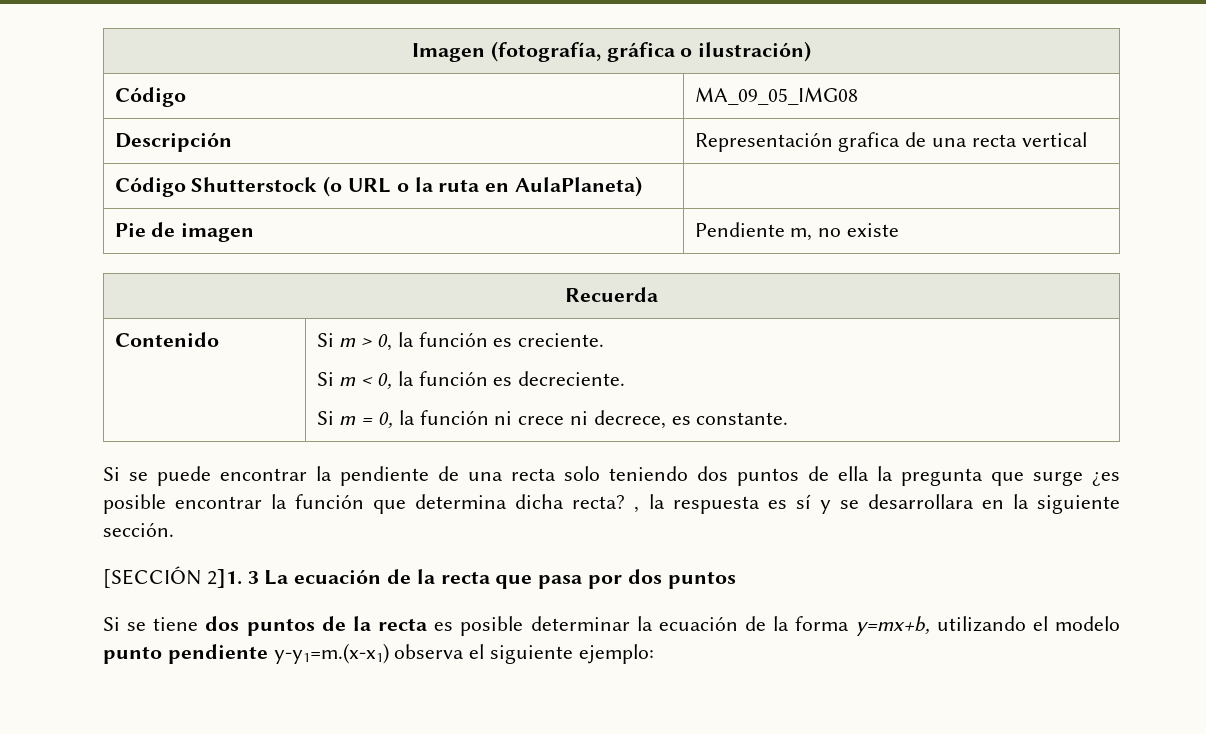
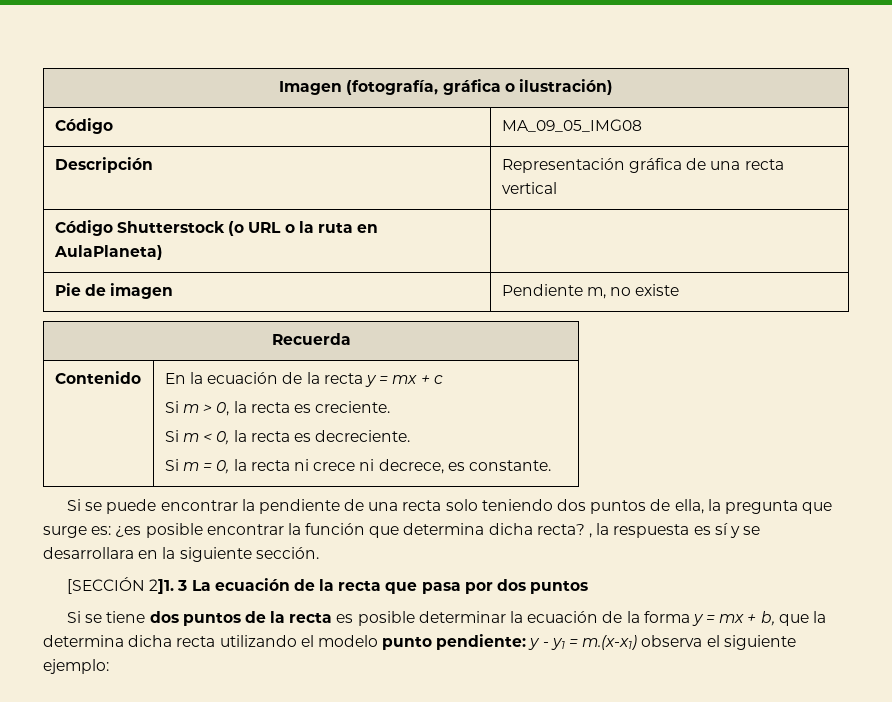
[838,132,901,152] grafica -> [629,158,683,173] gráfica
(219, 339) none -> [164,372,443,387] En la ecuación de la recta y = mx + c //
[418,332,488,347] función -> [250,402,290,413] recta
[418,371,488,386] función -> [250,431,290,442] recta
[419,410,489,425] función -> [250,460,290,471] recta
[838,466,869,481] ella -> [674,499,704,514] ella,
(1083, 478) none -> [91,526,112,535] es:
[855,616,1120,636] [103,643,389,664] y=mx+b, utilizando el modelo punto pendiente y-y1=m.(x-x1) -> [691,611,827,626] [43,634,638,650] y = mx + b, que la determina dicha recta utilizando el modelo punto pendiente: y - y1 = m.(x-x1)

